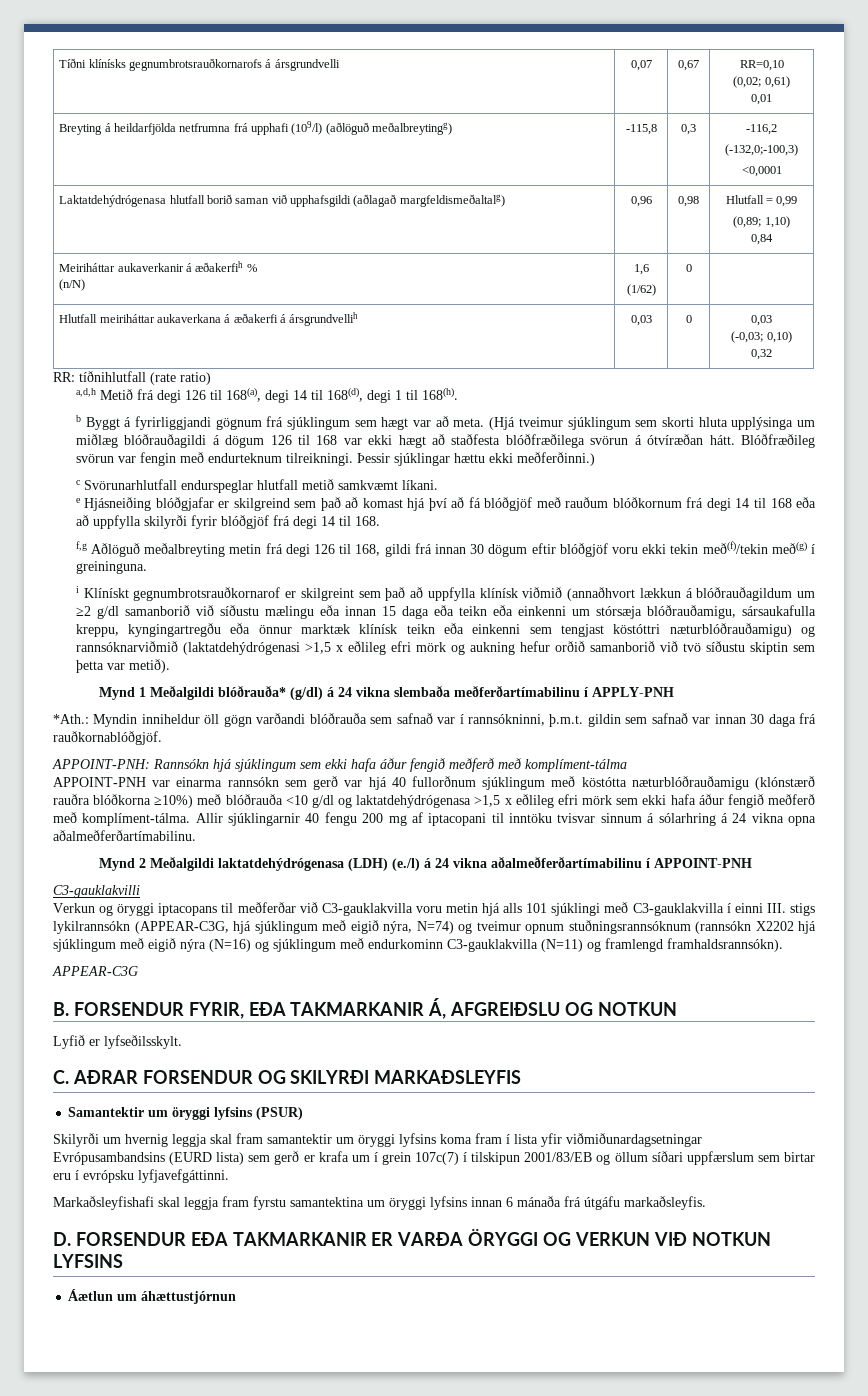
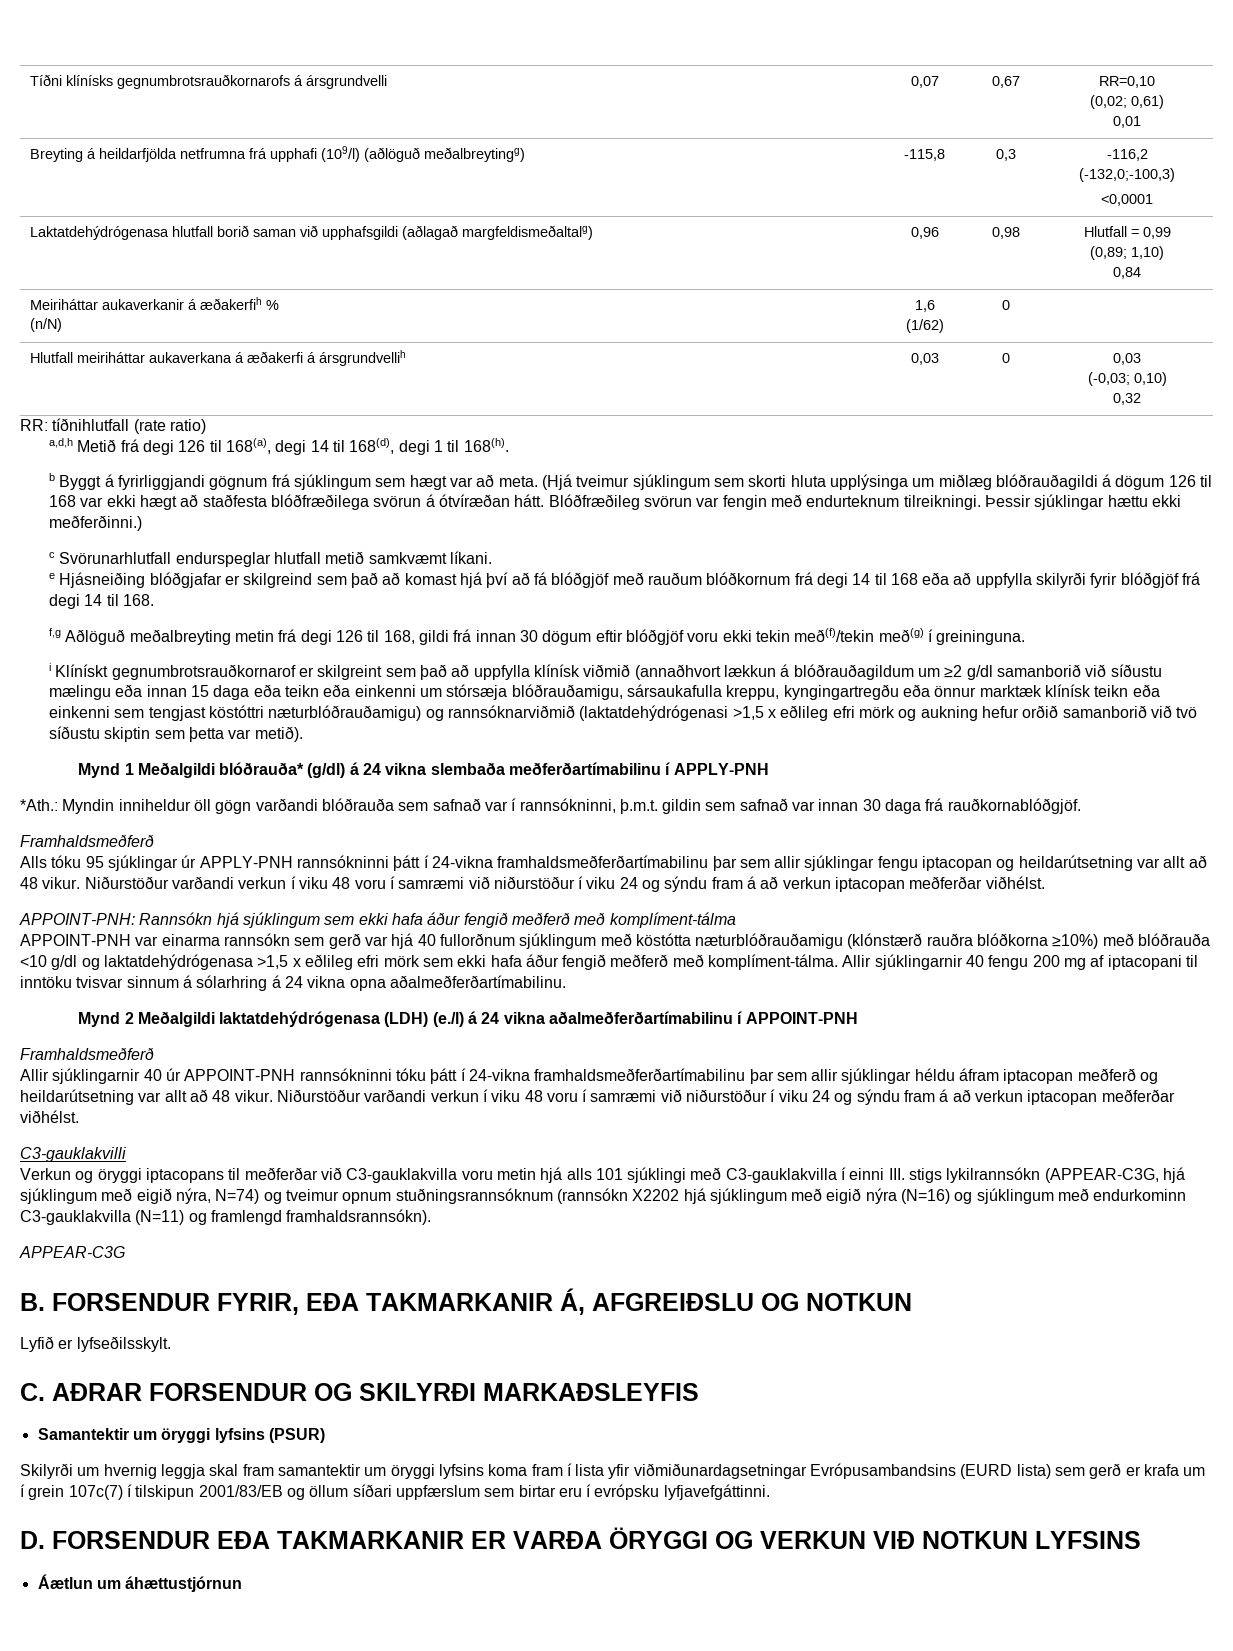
(162, 738) none -> [20,835,154,847] [20,855,1207,871] [20,876,1045,892] // Framhaldsmeðferð // Alls tóku 95 sjúklingar úr APPLY-PNH rannsókninni þátt í 24-vikna framhaldsmeðferðartímabilinu þar sem allir sjúklingar fengu iptacopan og heildarútsetning var allt að 48 vikur. Niðurstöður varðandi verkun í viku 48 voru í samræmi við niðurstöður í viku 24 og sýndu fram á að verkun iptacopan meðferðar viðhélst.
(752, 863) none -> [20,1048,154,1060] [20,1068,1159,1084] [20,1089,1175,1105] [20,1110,79,1123] // Framhaldsmeðferð // Allir sjúklingarnir 40 úr APPOINT-PNH rannsókninni tóku þátt í 24-vikna framhaldsmeðferðartímabilinu þar sem allir sjúklingar héldu áfram iptacopan meðferð og heildarútsetning var allt að 48 vikur. Niðurstöður varðandi verkun í viku 48 voru í samræmi við niðurstöður í viku 24 og sýndu fram á að verkun iptacopan meðferðar viðhélst.
[53,1196,706,1210] // Markaðsleyfishafi skal leggja fram fyrstu samantektina um öryggi lyfsins innan 6 mánaða frá útgáfu markaðsleyfis. -> (770, 1492) none

